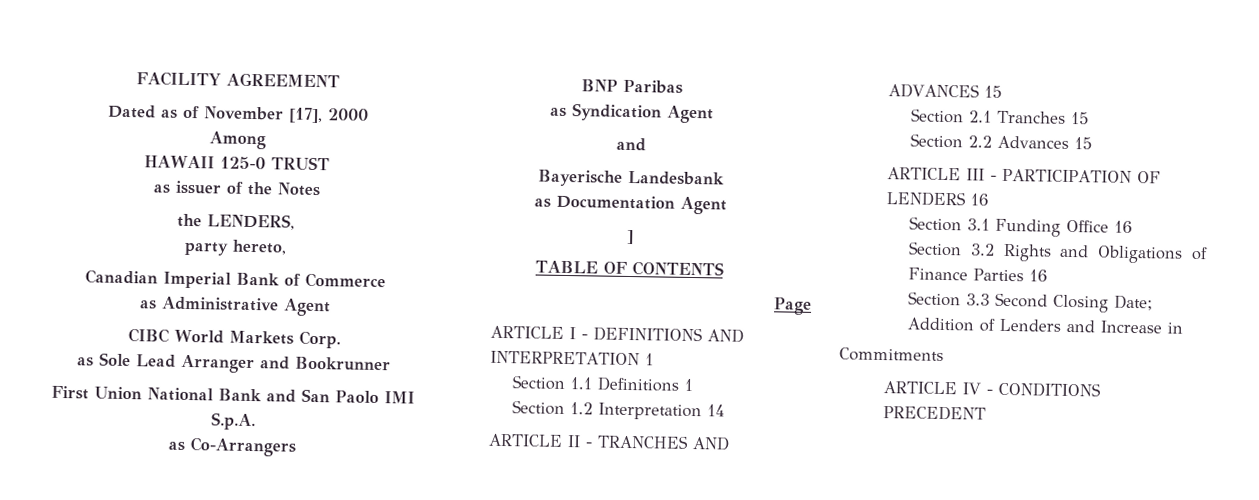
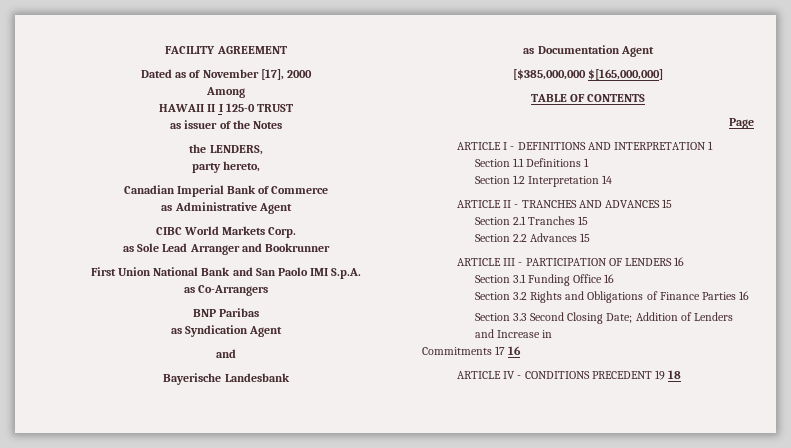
(216, 162) none -> [207,104,223,112] II I
[626,229,634,245] ] -> [512,69,664,80] [$385,000,000 $[165,000,000]
(944, 354) none -> [495,346,522,355] 17 16
(987, 413) none -> [655,370,682,380] 19 18

